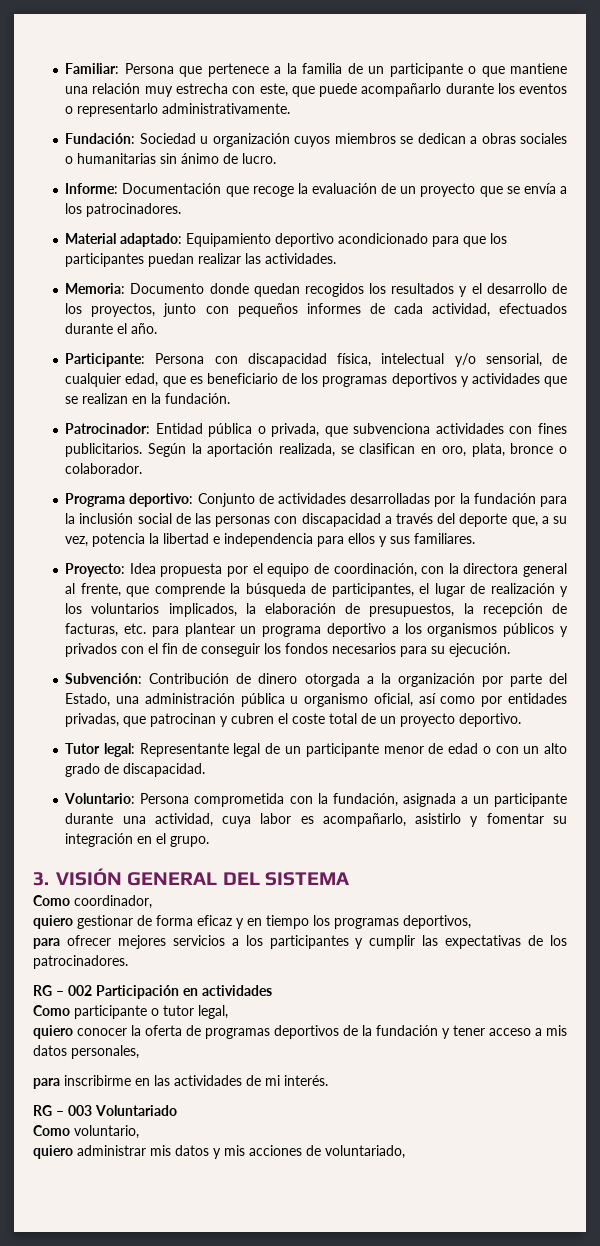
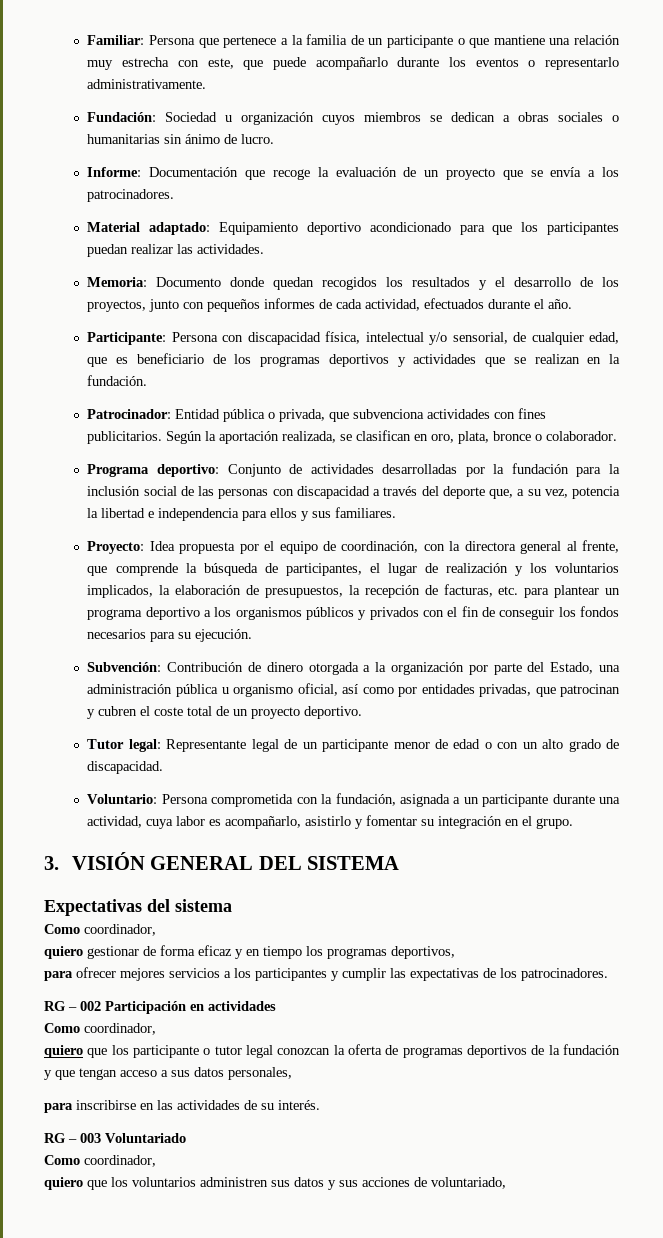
(349, 879) none -> [44,899,232,916] // Expectativas del sistema
[74,1005,228,1019] [33,1025,127,1039] participante o tutor legal, // quiero conocer -> [84,1023,156,1035] [44,1045,331,1058] coordinador, // quiero que los participante o tutor legal conozcan
[453,1025,485,1036] tener -> [55,1068,117,1080] que tengan
[546,1025,567,1036] mis -> [171,1070,190,1077] sus
[64,1075,131,1086] inscribirme -> [76,1100,136,1110] inscribirse
[265,1075,280,1086] mi -> [261,1103,274,1110] su
[74,1125,139,1139] [33,1145,171,1159] voluntario, // quiero administrar mis -> [84,1155,156,1167] [44,1177,290,1190] coordinador, // quiero que los voluntarios administren sus
[224,1145,245,1156] mis -> [339,1180,358,1187] sus

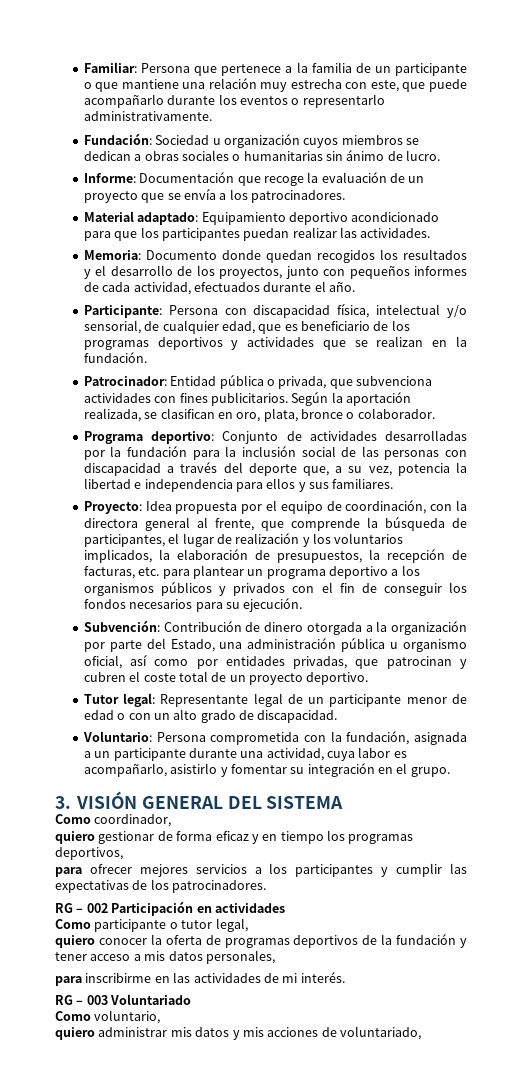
[44,899,232,916] // Expectativas del sistema -> (344, 802) none
[84,1023,156,1035] [44,1045,331,1058] coordinador, // quiero que los participante o tutor legal conozcan -> [94,918,248,932] [55,935,147,948] participante o tutor legal, // quiero conocer
[55,1068,117,1080] que tengan -> [55,952,87,961] tener
[171,1070,190,1077] sus -> [144,951,166,961] mis
[76,1100,136,1110] inscribirse -> [85,973,152,983] inscribirme
[261,1103,274,1110] su -> [282,973,298,983] mi
[84,1155,156,1167] [44,1177,290,1190] coordinador, // quiero que los voluntarios administren sus -> [94,1010,161,1024] [55,1027,192,1040] voluntario, // quiero administrar mis
[339,1180,358,1187] sus -> [242,1027,264,1037] mis

